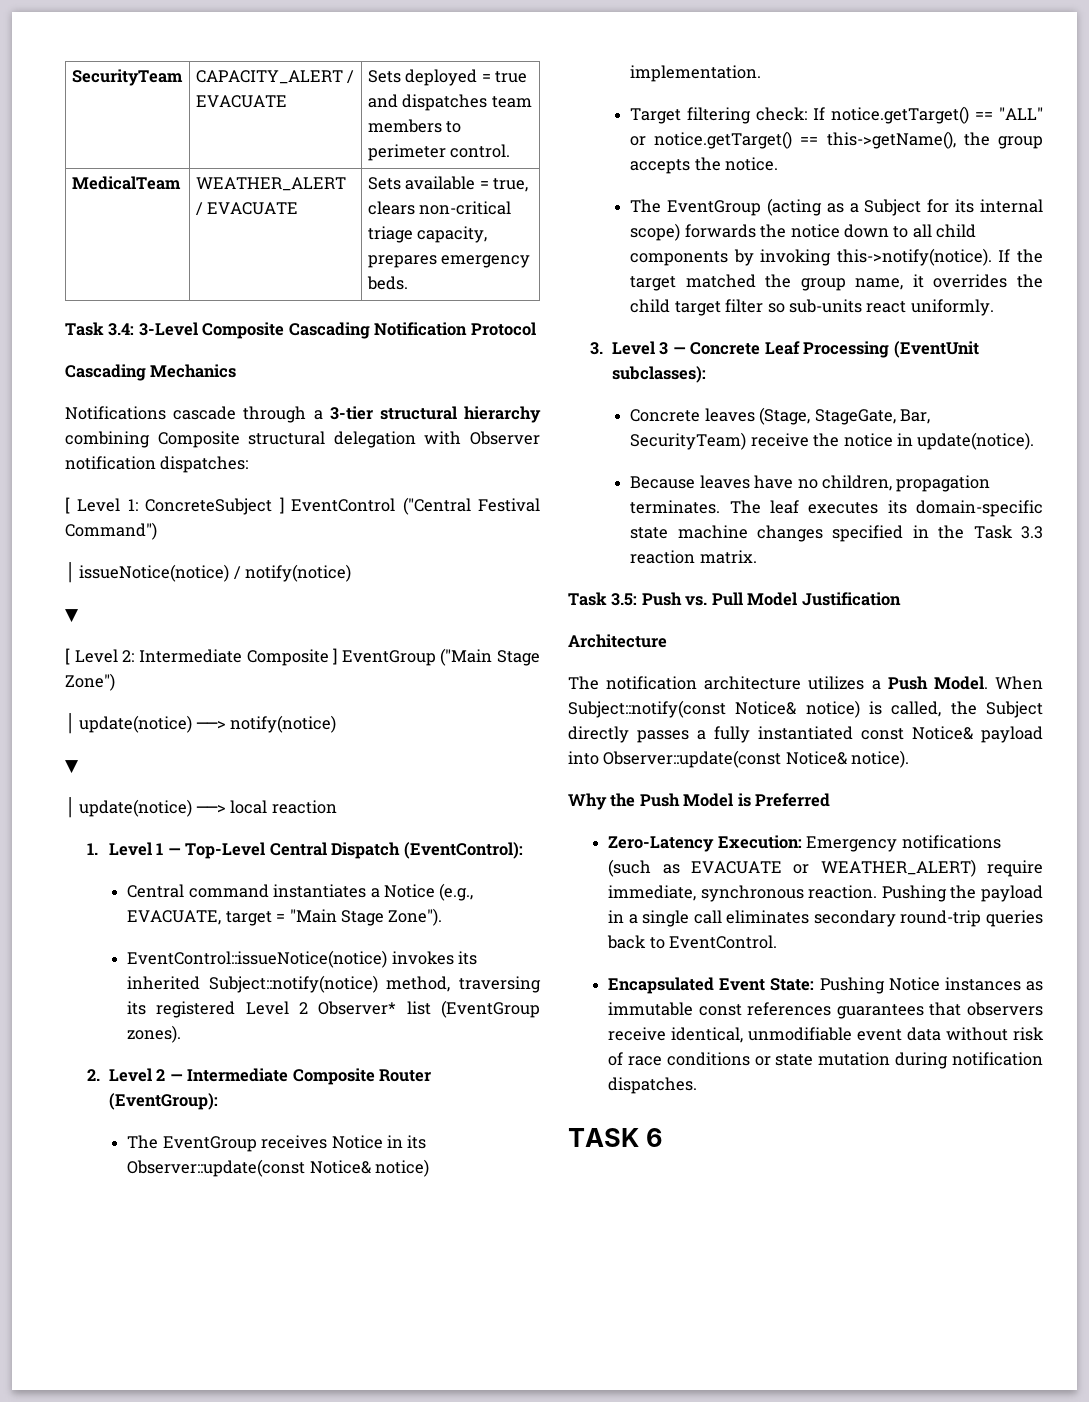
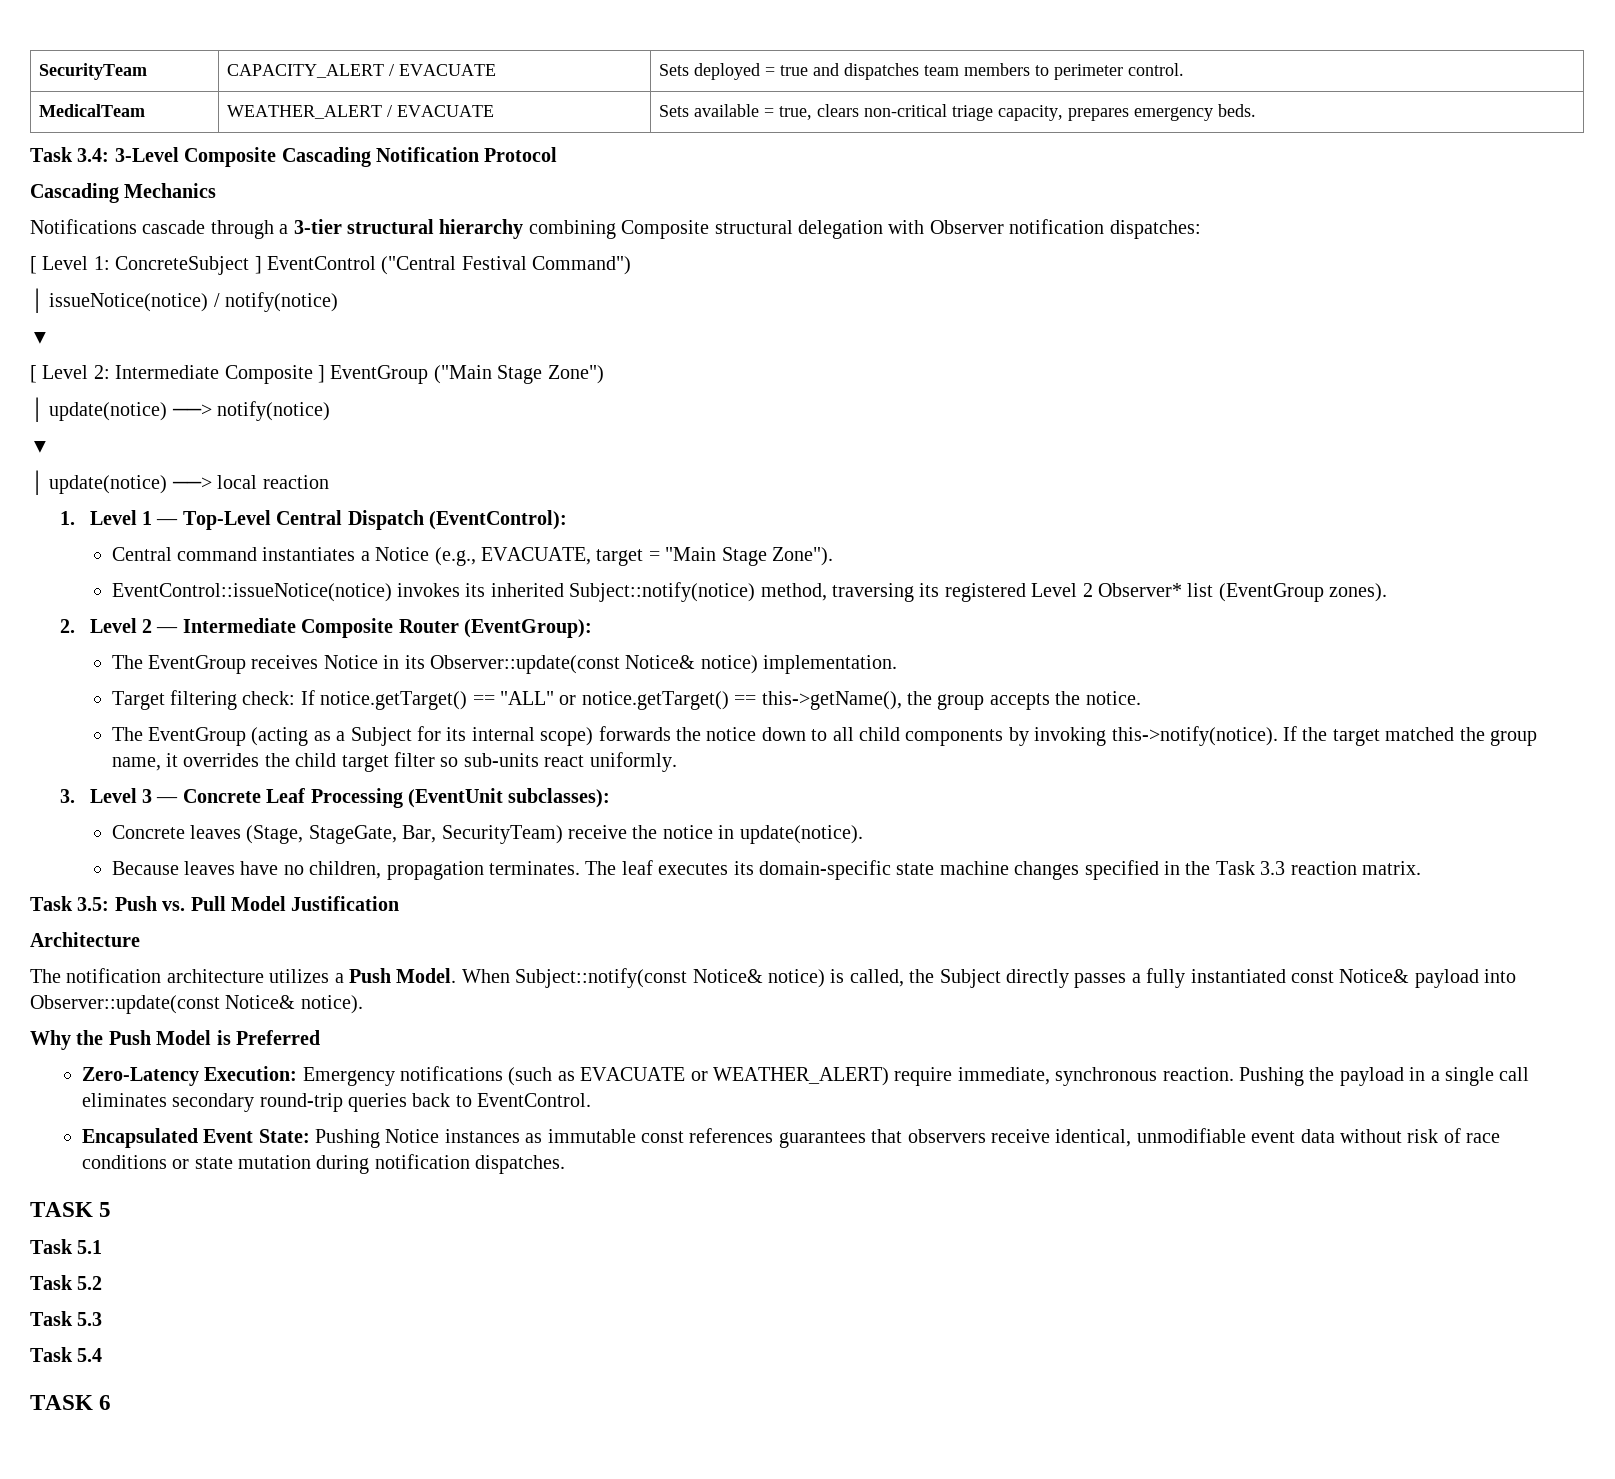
(698, 1085) none -> [30,1202,112,1217] [30,1239,103,1254] [30,1275,103,1290] [30,1311,103,1326] [30,1347,103,1362] // TASK 5 // Task 5.1 // Task 5.2 // Task 5.3 // Task 5.4

